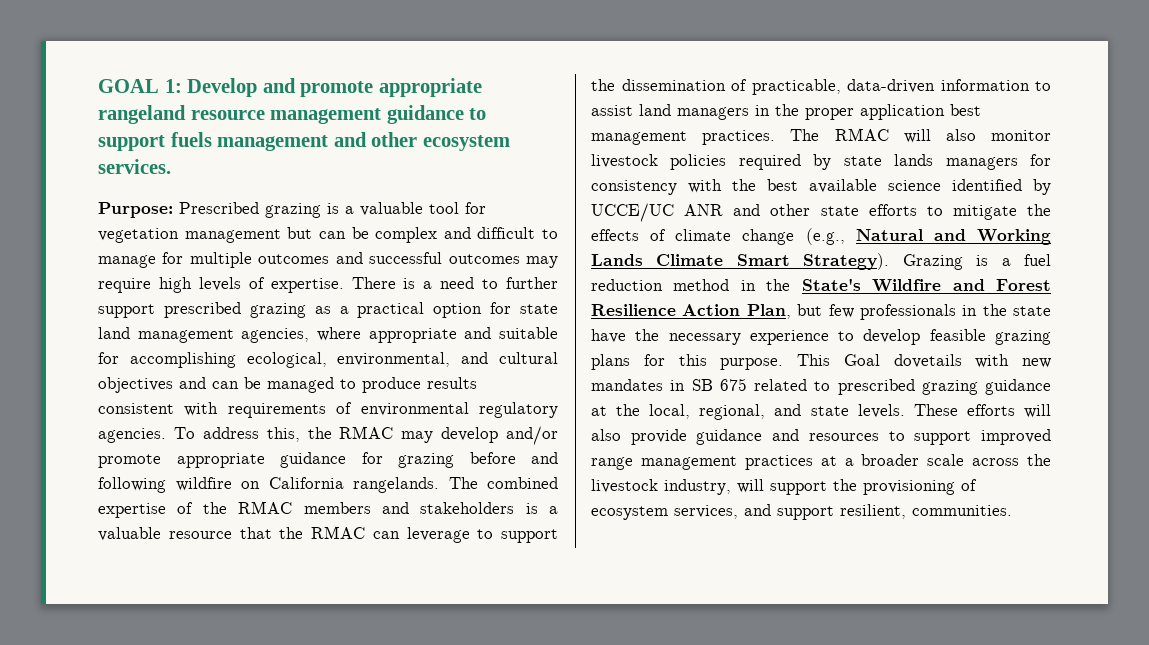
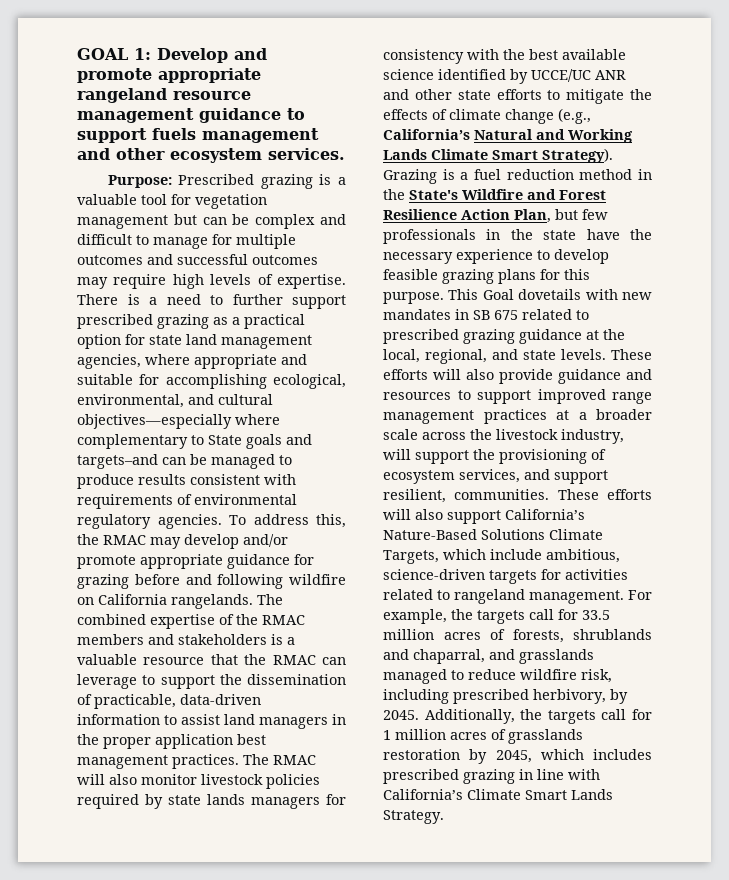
[98,377,206,393] objectives and -> [77,414,280,429] [77,434,312,449] [77,454,158,469] objectives—especially where complementary to State goals and targets–and
(845, 236) none -> [383,129,470,140] California’s
(1012, 510) none -> [557,489,652,500] [383,509,585,524] [383,529,603,540] [383,549,620,564] [383,569,628,584] [383,589,652,604] [383,609,610,624] [383,629,652,643] [383,649,594,664] [383,669,612,684] [383,689,628,704] [383,709,652,724] [383,729,583,744] [383,749,652,764] [383,769,600,784] [383,789,613,800] [383,810,444,824] These efforts will also support California’s Nature-Based Solutions Climate Targets, which include ambitious, science-driven targets for activities related to rangeland management. For example, the targets call for 33.5 million acres of forests, shrublands and chaparral, and grasslands managed to reduce wildfire risk, including prescribed herbivory, by 2045. Additionally, the targets call for 1 million acres of grasslands restoration by 2045, which includes prescribed grazing in line with California’s Climate Smart Lands Strategy.

